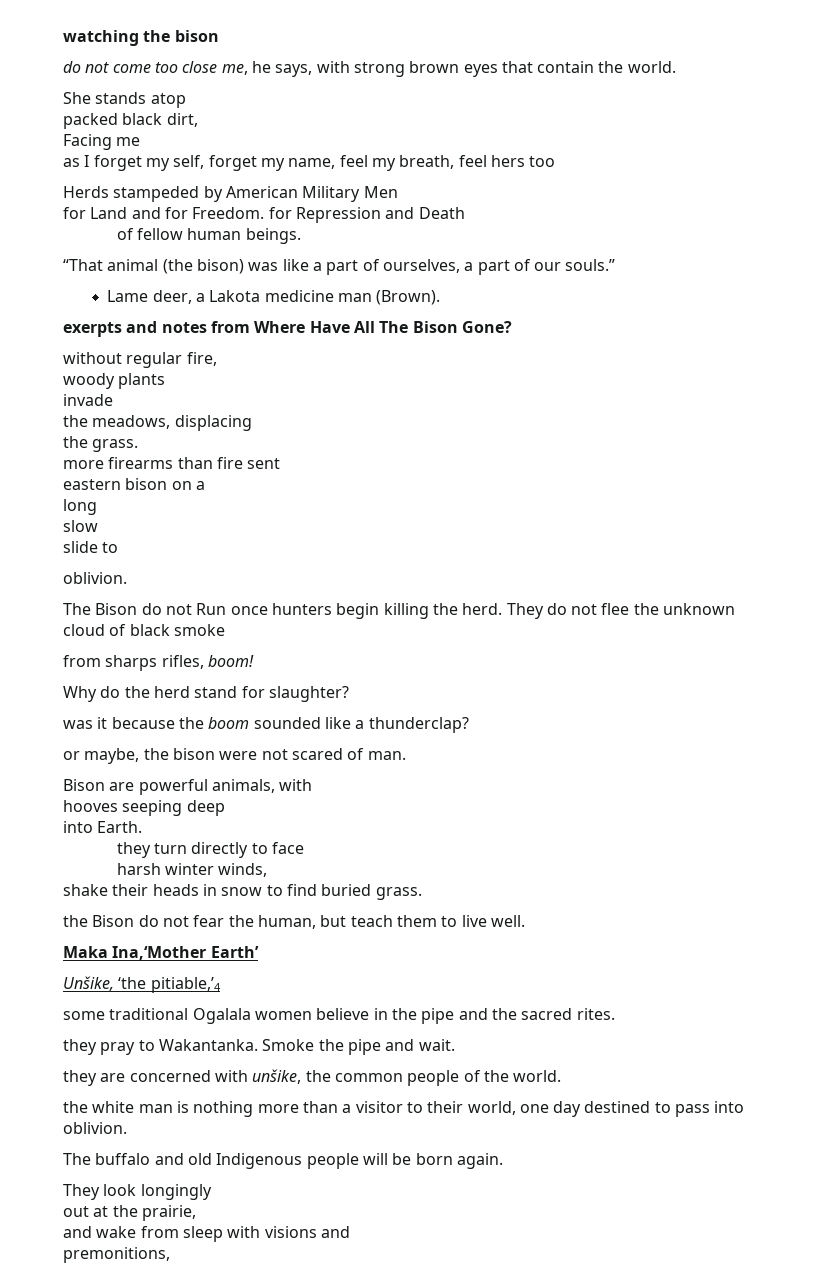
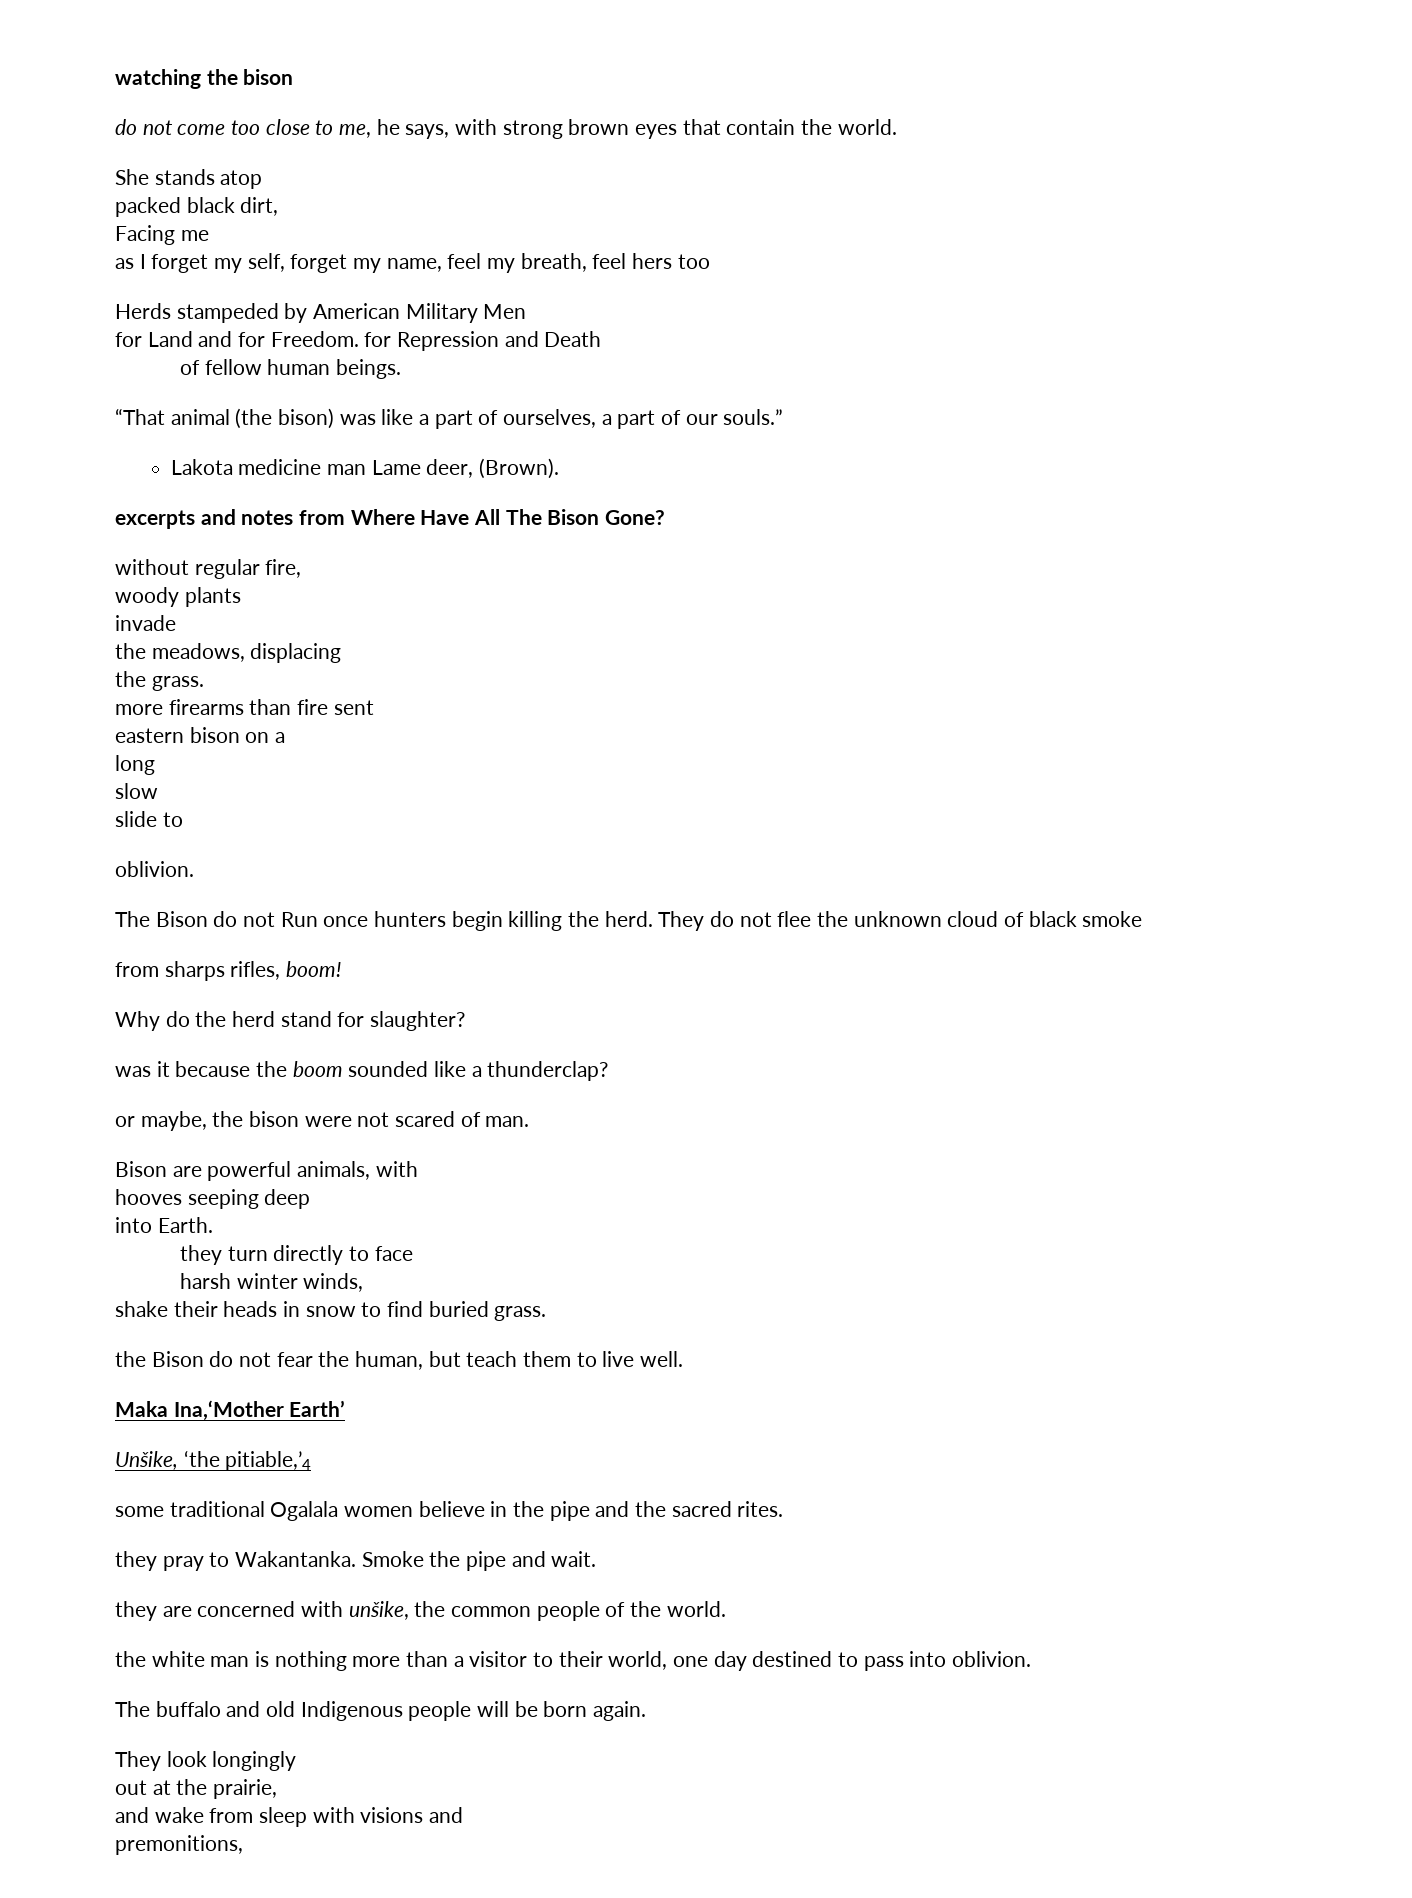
(218, 67) none -> [315,120,334,135] to
[107,290,206,304] Lame deer, a -> (784, 417) none
(373, 297) none -> [371,459,474,478] Lame deer,
[63,322,122,337] exerpts -> [115,510,195,529] excerpts

